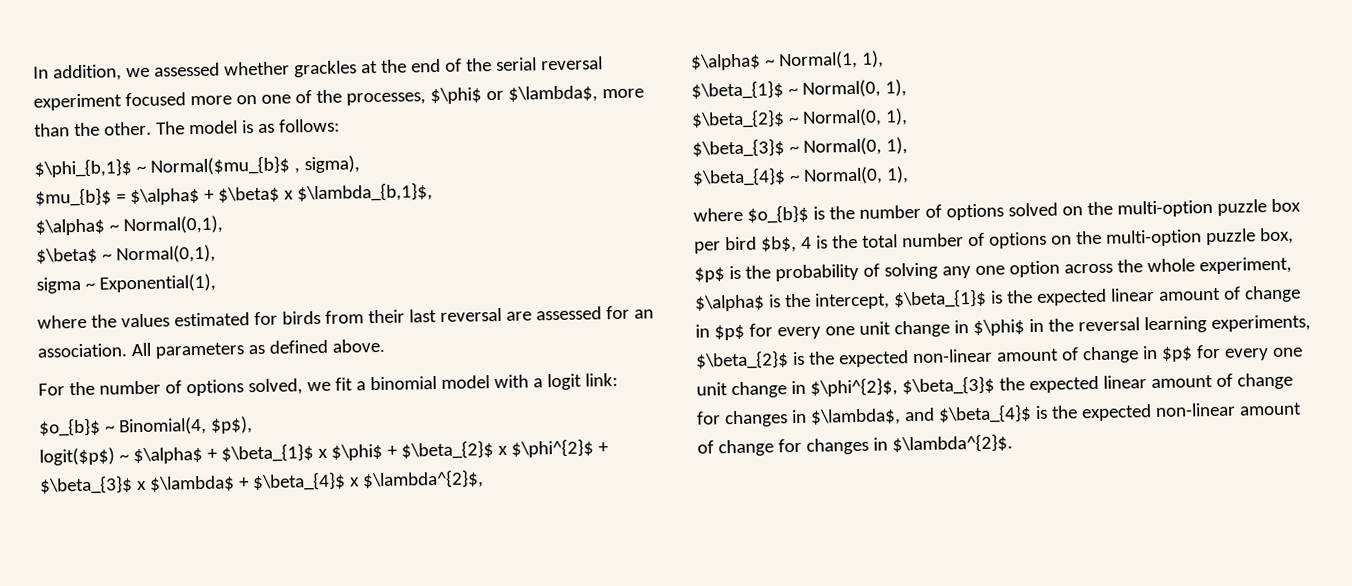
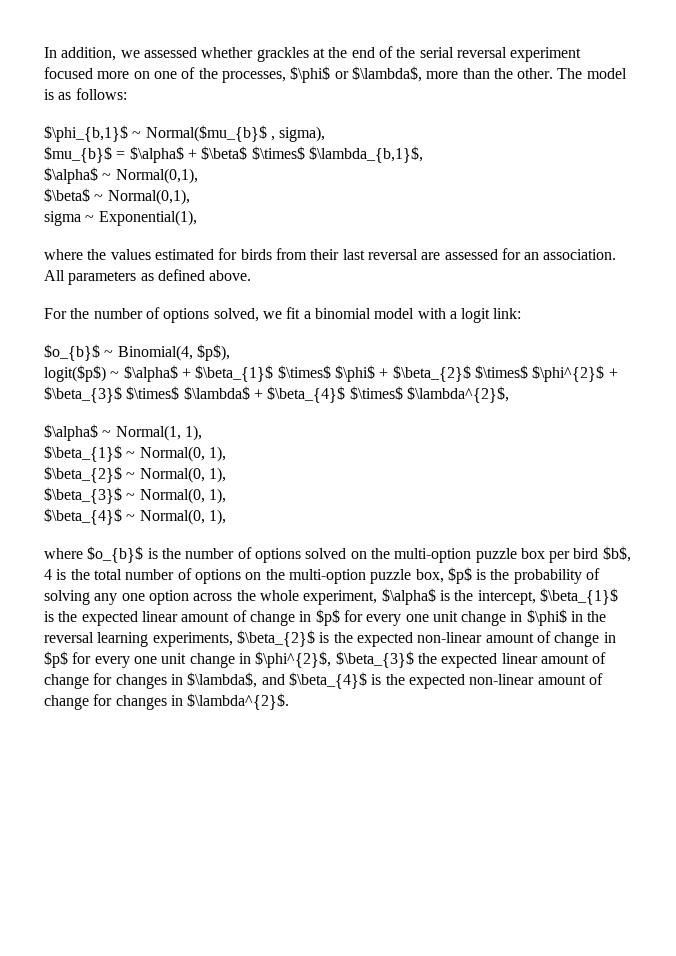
[283,190,294,200] x -> [251,146,305,160] $\times$
[317,448,328,459] x -> [277,365,331,379] $\times$
[497,445,508,456] x -> [474,365,528,379] $\times$
[136,480,147,491] x -> [126,386,180,400] $\times$
[349,477,360,487] x -> [349,386,403,400] $\times$

